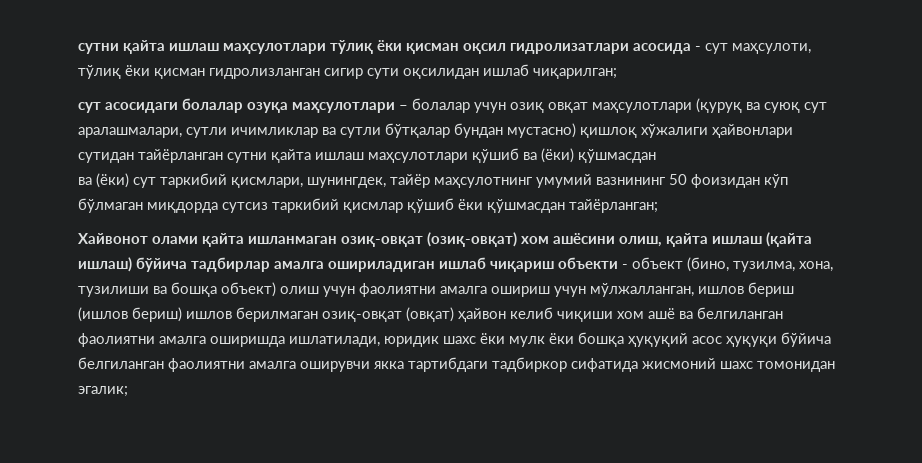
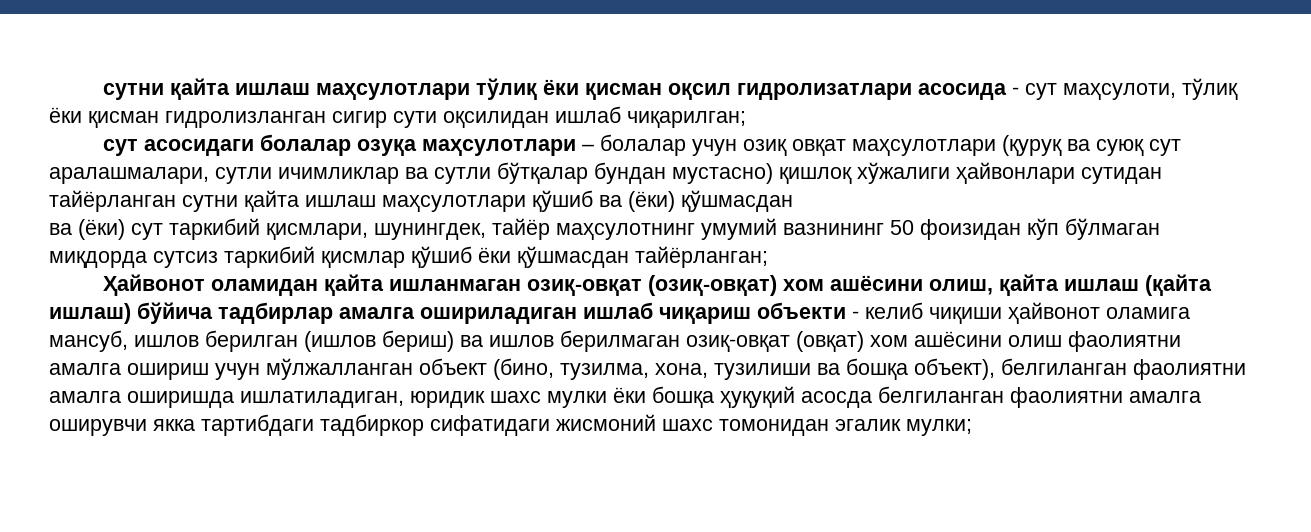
[78,233,198,244] Хайвонот олами -> [102,274,318,296] Ҳайвонот оламидан
(628, 266) none -> [865,302,1190,324] [49,330,1181,352] [49,358,413,380] келиб чиқиши ҳайвонот оламига мансуб, ишлов берилган (ишлов бериш) ва ишлов берилмаган озиқ-овқат (овқат) хом ашёсини олиш фаолиятни амалга ошириш учун мўлжалланган
[221,282,794,297] [78,307,693,322] объект) олиш учун фаолиятни амалга ошириш учун мўлжалланган, ишлов бериш (ишлов бериш) ишлов берилмаган озиқ-овқат (овқат) ҳайвон келиб чиқиши хом ашё ва -> [914,358,995,380] объект),
[289,336,380,347] ишлатилади, -> [240,391,404,408] ишлатиладиган,
[480,333,545,347] ёки мулк -> [547,391,607,408] мулки
[692,332,831,347] асос ҳуқуқи бўйича -> [801,391,872,408] асосда
[571,358,638,372] сифатида -> [430,415,550,436] сифатидаги
[78,386,128,397] эгалик; -> [835,419,972,436] эгалик мулки;

